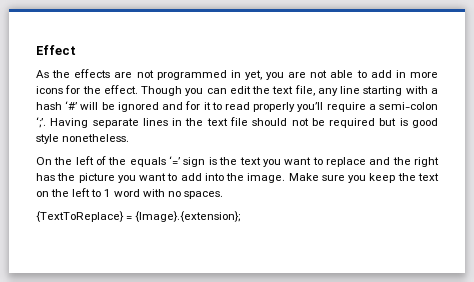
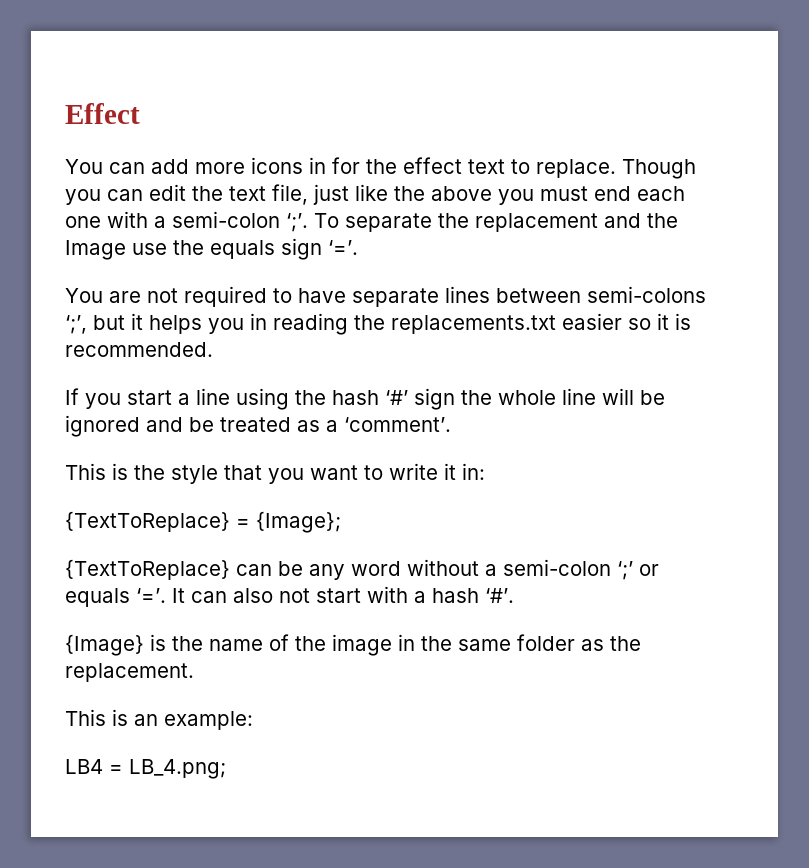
[36,69,406,80] As the effects are not programmed in yet, you are not able to add in -> [65,159,189,174] You can add
(63, 90) none -> [309,157,326,174] in
[103,85,138,94] effect. -> [403,157,616,178] effect text to replace.
[317,86,438,96] [36,101,439,112] [36,117,438,128] [36,134,130,144] [36,156,439,167] [36,173,439,183] [36,188,223,199] [36,211,241,222] any line starting with a hash ‘#’ will be ignored and for it to read properly you’ll require a semi-colon ‘;’. Having separate lines in the text file should not be required but is good style nonetheless. // On the left of the equals ‘=’ sign is the text you want to replace and the right has the picture you want to add into the image. Make sure you keep the text on the left to 1 word with no spaces. // {TextToReplace} = {Image}.{extension}; -> [313,184,685,205] [65,211,678,232] [65,238,358,260] [65,286,706,307] [65,313,691,335] [65,342,213,357] [65,388,665,410] [65,415,451,437] [65,463,485,484] [65,511,341,533] [65,559,659,580] [65,586,514,607] [65,634,641,656] [65,663,194,682] [65,709,253,730] [65,759,226,779] just like the above you must end each one with a semi-colon ‘;’. To separate the replacement and the Image use the equals sign ‘=’. // You are not required to have separate lines between semi-colons ‘;’, but it helps you in reading the replacements.txt easier so it is recommended. // If you start a line using the hash ‘#’ sign the whole line will be ignored and be treated as a ‘comment’. // This is the style that you want to write it in: // {TextToReplace} = {Image}; // {TextToReplace} can be any word without a semi-colon ‘;’ or equals ‘=’. It can also not start with a hash ‘#’. // {Image} is the name of the image in the same folder as the replacement. // This is an example: // LB4 = LB_4.png;

